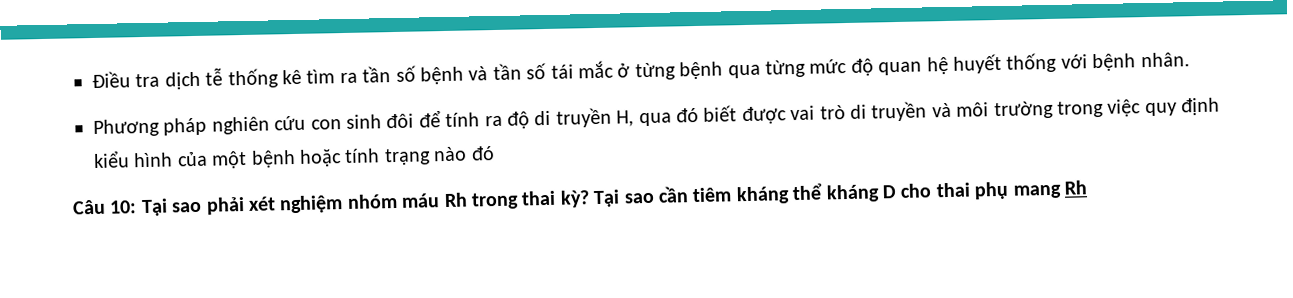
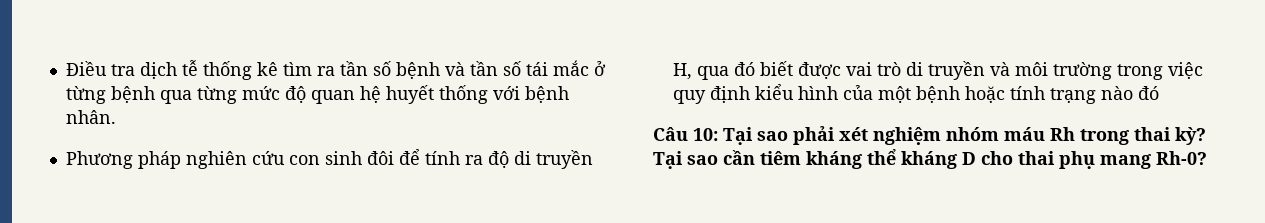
[92,71,131,89] Ðiều -> [65,61,107,76] Điều
[1063,180,1087,195] Rh -> [1156,151,1207,165] Rh-0?

